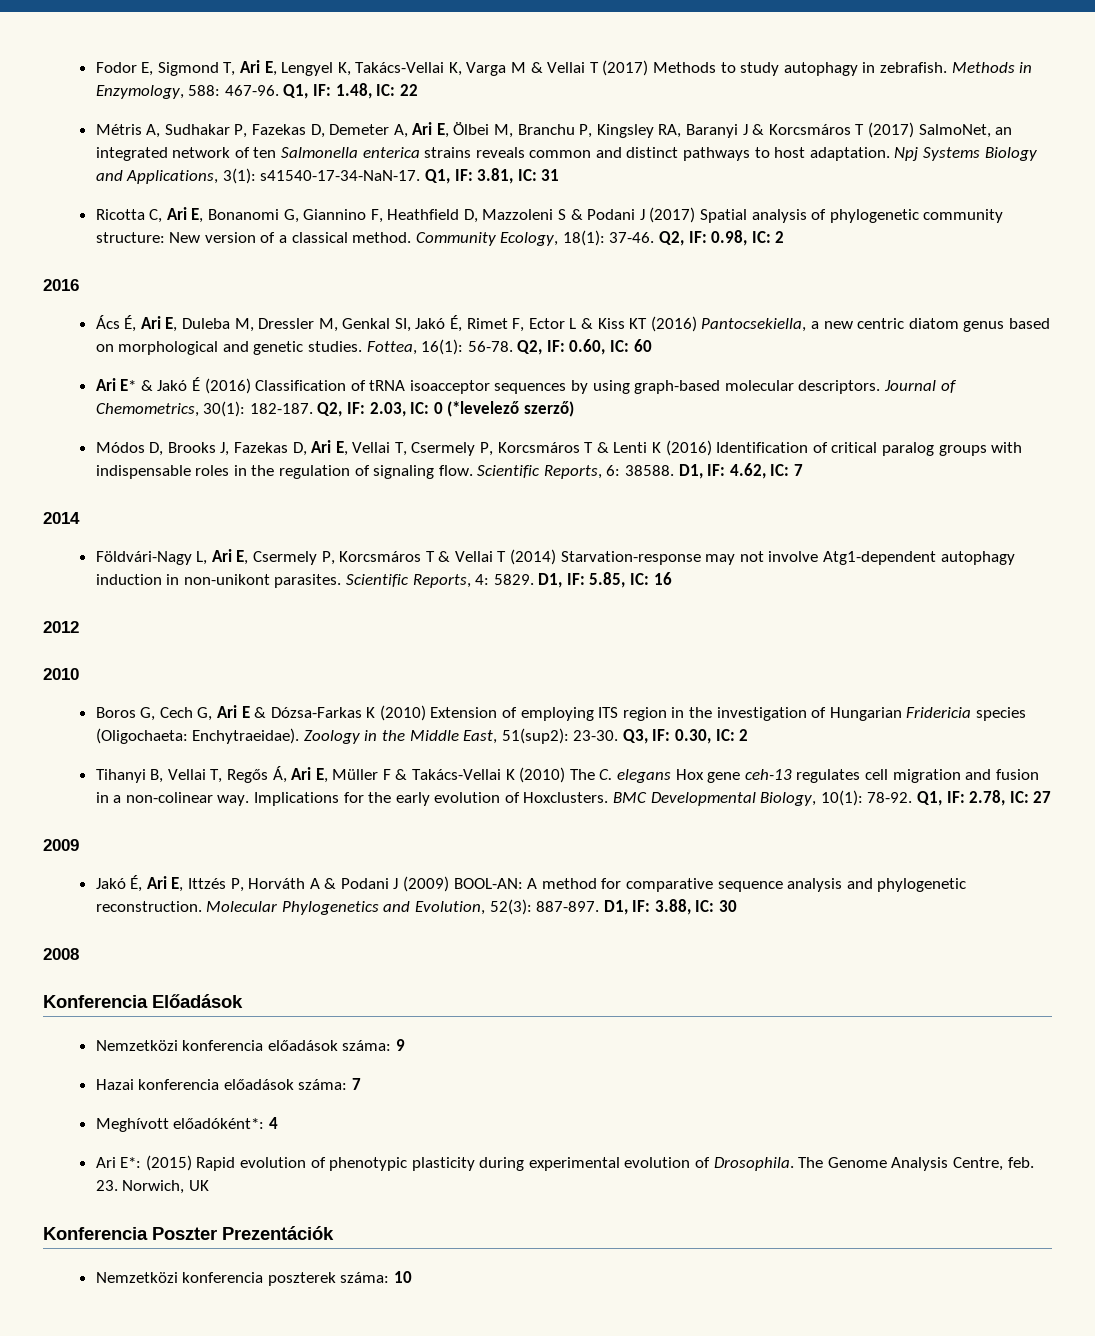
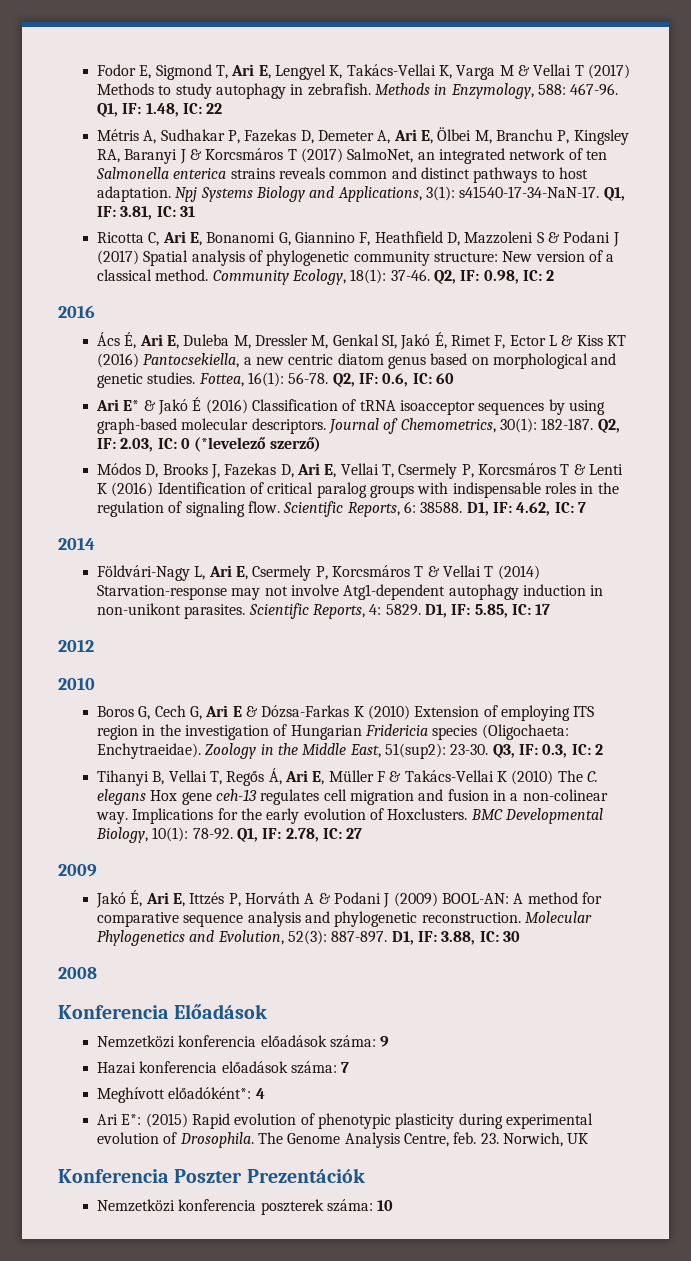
[569,339,606,355] 0.60, -> [382,373,409,387] 0.6,
[653,572,672,585] 16 -> [535,604,551,615] 17
[675,729,712,744] 0.30, -> [542,744,568,758] 0.3,

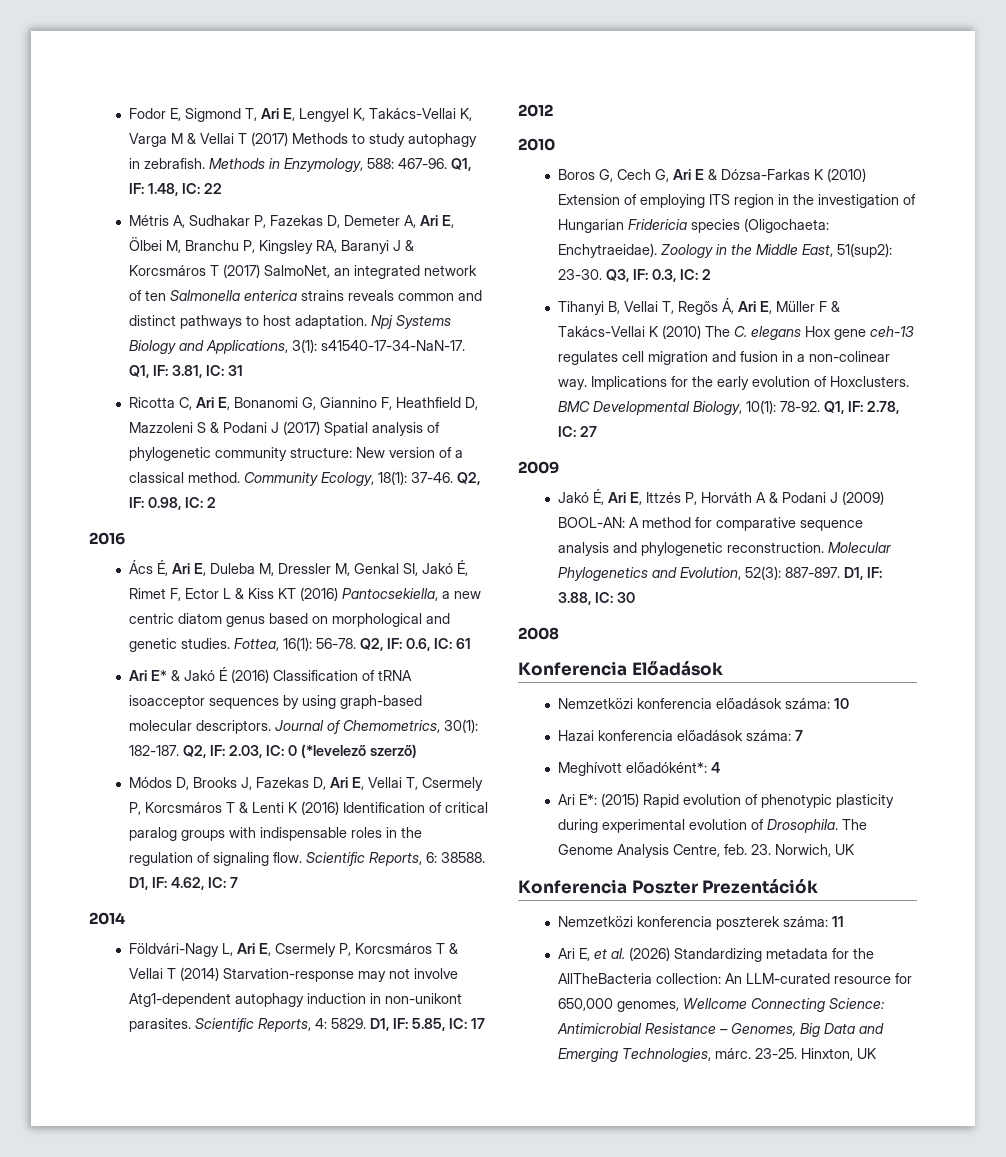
[436,373,455,384] 60 -> [455,638,471,649] 61
[380,1036,390,1047] 9 -> [833,698,849,709] 10
[377,1200,394,1211] 10 -> [831,916,844,927] [557,947,874,962] [557,973,912,984] [557,998,884,1012] [556,1023,884,1037] [557,1048,877,1062] 11 // Ari E, et al. (2026) Standardizing metadata for the AllTheBacteria collection: An LLM-curated resource for 650,000 genomes, Wellcome Connecting Science: Antimicrobial Resistance – Genomes, Big Data and Emerging Technologies, márc. 23-25. Hinxton, UK

